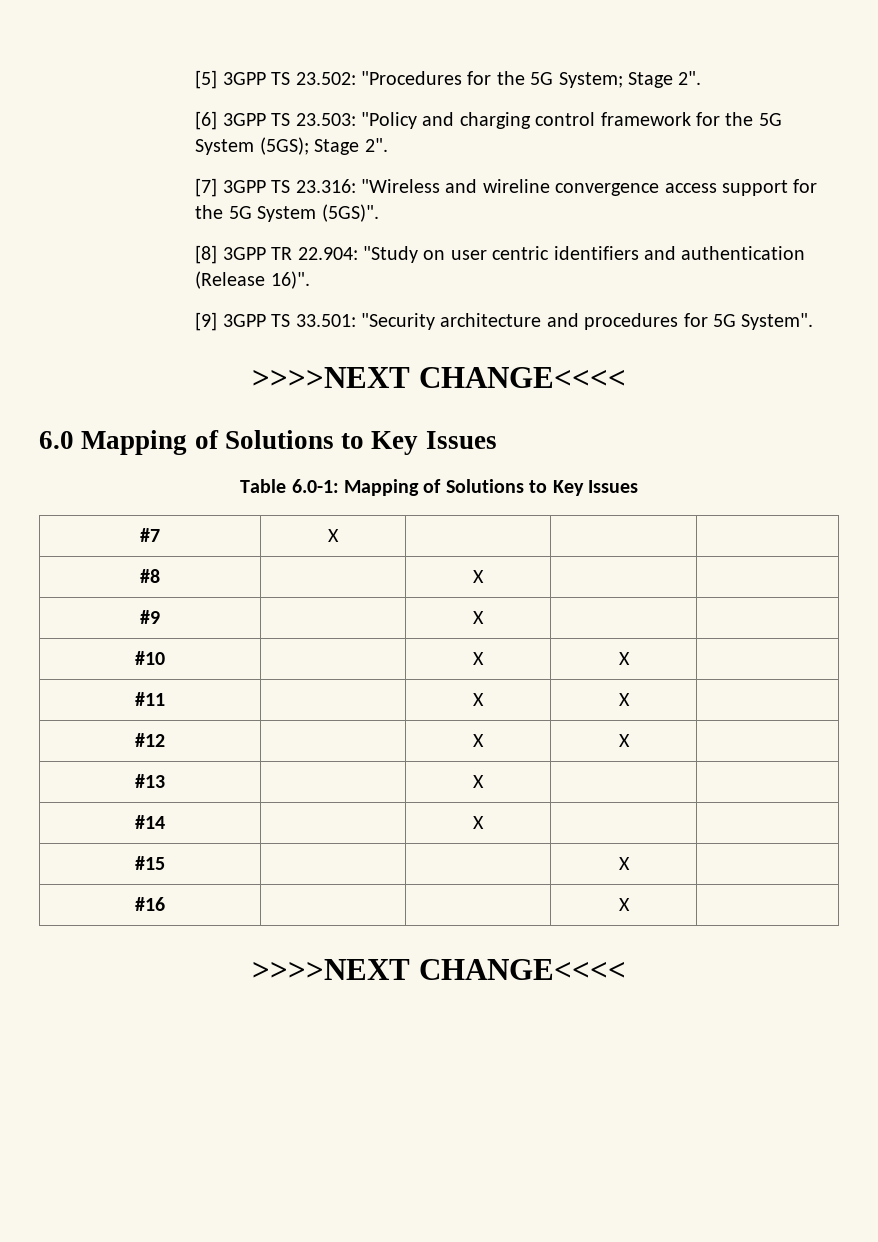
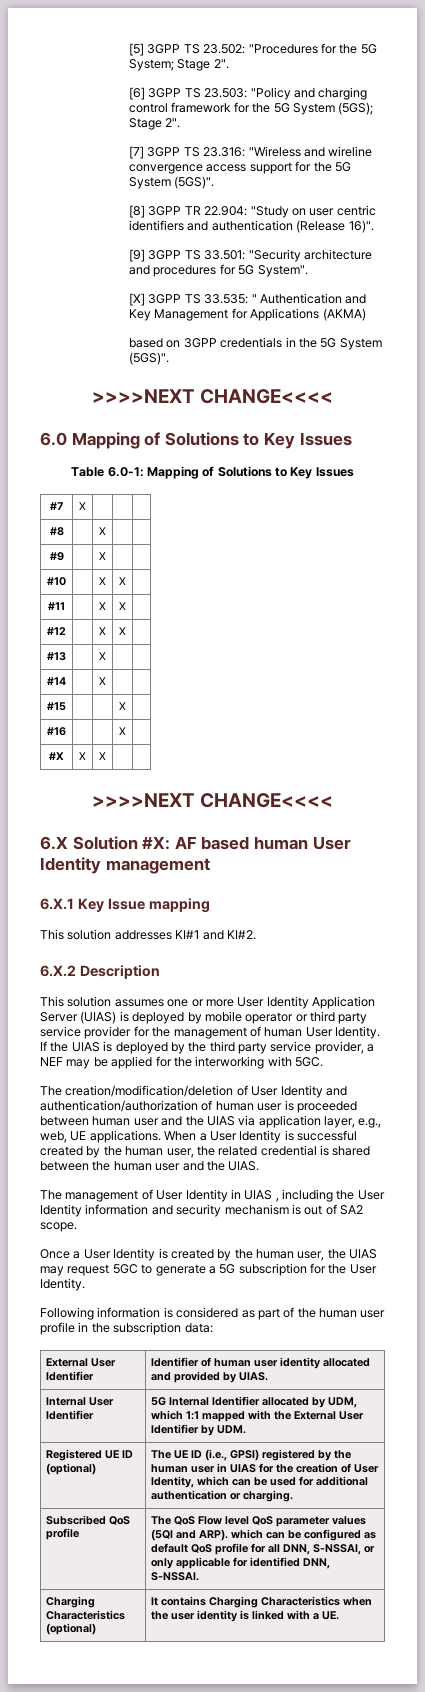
(814, 321) none -> [129,293,367,306] [129,308,366,321] [129,337,382,350] [129,352,170,365] // [X] 3GPP TS 33.535: " Authentication and Key Management for Applications (AKMA) // based on 3GPP credentials in the 5G System (5GS)".
[252,959,626,980] // >>>>NEXT CHANGE<<<< -> [49,752,64,760] [79,752,86,760] [99,752,106,760] [91,793,334,808] [40,836,351,850] [40,857,210,874] [40,898,210,913] [40,929,256,940] [40,965,160,979] [40,996,375,1009] [40,1011,368,1024] [40,1026,380,1039] [40,1041,375,1054] [40,1056,323,1069] [40,1085,347,1098] [40,1100,357,1113] [40,1115,382,1128] [40,1130,357,1143] [40,1145,371,1158] [40,1161,260,1171] [40,1189,385,1202] [40,1204,363,1217] [40,1222,77,1232] [40,1248,378,1261] [40,1263,377,1276] [40,1278,85,1291] [40,1307,386,1320] [40,1322,213,1335] [46,1358,117,1367] [46,1371,95,1381] [151,1357,371,1369] [151,1371,269,1383] [46,1397,115,1406] [46,1410,95,1420] [151,1396,358,1408] [151,1410,365,1422] [151,1424,247,1436] [46,1449,134,1461] [46,1463,97,1475] [151,1449,352,1461] [151,1463,380,1473] [151,1476,369,1488] [151,1490,294,1502] [46,1515,131,1525] [46,1528,80,1540] [151,1516,367,1527] [151,1529,377,1541] [151,1543,376,1555] [151,1557,331,1569] [151,1572,200,1581] [46,1596,96,1608] [46,1610,126,1620] [46,1623,97,1635] [151,1596,373,1608] [151,1610,340,1622] // #X | X | X | | // >>>>NEXT CHANGE<<<< // 6.X Solution #X: AF based human User Identity management // 6.X.1 Key Issue mapping // This solution addresses KI#1 and KI#2. // 6.X.2 Description // This solution assumes one or more User Identity Application Server (UIAS) is deployed by mobile operator or third party service provider for the management of human User Identity. If the UIAS is deployed by the third party service provider, a NEF may be applied for the interworking with 5GC. // The creation/modification/deletion of User Identity and authentication/authorization of human user is proceeded between human user and the UIAS via application layer, e.g., web, UE applications. When a User Identity is successful created by the human user, the related credential is shared between the human user and the UIAS. // The management of User Identity in UIAS , including the User Identity information and security mechanism is out of SA2 scope. // Once a User Identity is created by the human user, the UIAS may request 5GC to generate a 5G subscription for the User Identity. // Following information is considered as part of the human user profile in the subscription data: // External User Identifier | Identifier of human user identity allocated and provided by UIAS. // Internal User Identifier | 5G Internal Identifier allocated by UDM, which 1:1 mapped with the External User Identifier by UDM. // Registered UE ID (optional) | The UE ID (i.e., GPSI) registered by the human user in UIAS for the creation of User Identity, which can be used for additional authentication or charging. // Subscribed QoS profile | The QoS Flow level QoS parameter values (5QI and ARP). which can be configured as default QoS profile for all DNN, S-NSSAI, or only applicable for identified DNN, S-NSSAI. // Charging Characteristics (optional) | It contains Charging Characteristics when the user identity is linked with a UE.

